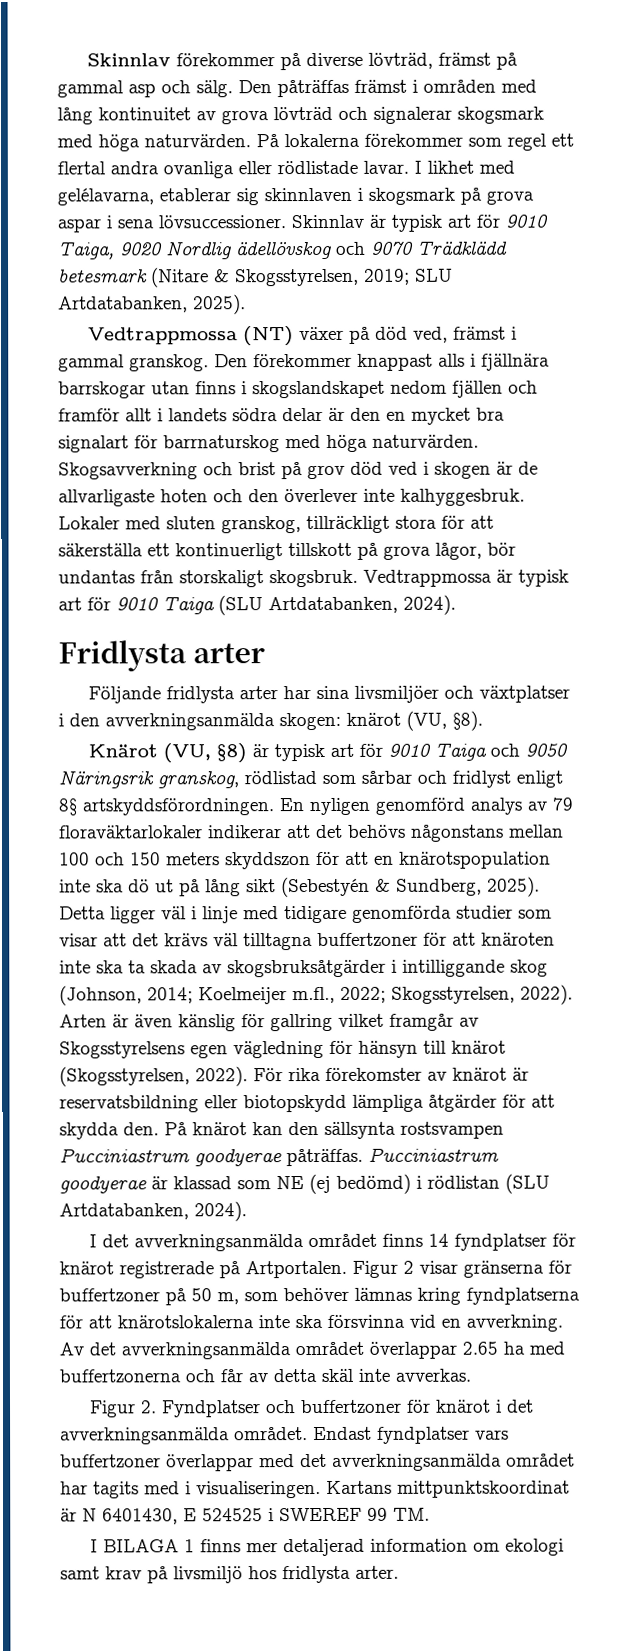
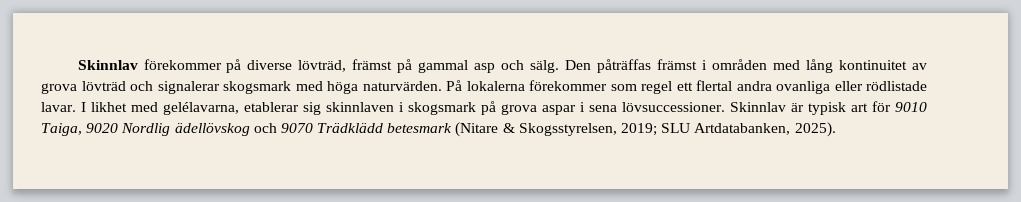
[88,326,518,347] [58,353,550,372] [58,380,538,399] [58,407,505,425] [58,434,479,453] [58,461,538,480] [58,488,525,507] [58,515,494,534] [58,542,516,561] [58,569,569,588] [58,594,456,616] [58,640,265,672] [88,685,571,704] [58,710,483,731] [88,743,569,764] [58,770,563,789] [58,797,573,816] [58,824,564,842] [59,851,551,870] [59,876,540,898] [59,905,552,924] [59,932,555,951] [59,959,548,978] [59,984,573,1006] [59,1013,479,1032] [59,1040,506,1059] [59,1066,529,1087] [59,1094,555,1113] [59,1121,504,1140] [59,1147,499,1167] [59,1173,550,1195] [59,1201,247,1222] [89,1233,577,1252] [59,1260,572,1279] [59,1287,580,1306] [59,1314,563,1332] [59,1341,565,1360] [59,1368,471,1383] [90,1399,535,1418] [60,1426,509,1445] [60,1453,575,1472] [60,1480,570,1499] [60,1507,430,1525] [90,1538,565,1557] [60,1565,399,1584] // Vedtrappmossa (NT) växer på död ved, främst i gammal granskog. Den förekommer knappast alls i fjällnära barrskogar utan finns i skogslandskapet nedom fjällen och framför allt i landets södra delar är den en mycket bra signalart för barrnaturskog med höga naturvärden. Skogsavverkning och brist på grov död ved i skogen är de allvarligaste hoten och den överlever inte kalhyggesbruk. Lokaler med sluten granskog, tillräckligt stora för att säkerställa ett kontinuerligt tillskott på grova lågor, bör undantas från storskaligt skogsbruk. Vedtrappmossa är typisk art för 9010 Taiga (SLU Artdatabanken, 2024). // Fridlysta arter // Följande fridlysta arter har sina livsmiljöer och växtplatser i den avverkningsanmälda skogen: knärot (VU, §8). // Knärot (VU, §8) är typisk art för 9010 Taiga och 9050 Näringsrik granskog, rödlistad som sårbar och fridlyst enligt 8§ artskyddsförordningen. En nyligen genomförd analys av 79 floraväktarlokaler indikerar att det behövs någonstans mellan 100 och 150 meters skyddszon för att en knärotspopulation inte ska dö ut på lång sikt (Sebestyén & Sundberg, 2025). Detta ligger väl i linje med tidigare genomförda studier som visar att det krävs väl tilltagna buffertzoner för att knäroten inte ska ta skada av skogsbruksåtgärder i intilliggande skog (Johnson, 2014; Koelmeijer m.fl., 2022; Skogsstyrelsen, 2022). Arten är även känslig för gallring vilket framgår av Skogsstyrelsens egen vägledning för hänsyn till knärot (Skogsstyrelsen, 2022). För rika förekomster av knärot är reservatsbildning eller biotopskydd lämpliga åtgärder för att skydda den. På knärot kan den sällsynta rostsvampen Pucciniastrum goodyerae påträffas. Pucciniastrum goodyerae är klassad som NE (ej bedömd) i rödlistan (SLU Artdatabanken, 2024). // I det avverkningsanmälda området finns 14 fyndplatser för knärot registrerade på Artportalen. Figur 2 visar gränserna för buffertzoner på 50 m, som behöver lämnas kring fyndplatserna för att knärotslokalerna inte ska försvinna vid en avverkning. Av det avverkningsanmälda området överlappar 2.65 ha med buffertzonerna och får av detta skäl inte avverkas. // Figur 2. Fyndplatser och buffertzoner för knärot i det avverkningsanmälda området. Endast fyndplatser vars buffertzoner överlappar med det avverkningsanmälda området har tagits med i visualiseringen. Kartans mittpunktskoordinat är N 6401430, E 524525 i SWEREF 99 TM. // I BILAGA 1 finns mer detaljerad information om ekologi samt krav på livsmiljö hos fridlysta arter. -> (836, 129) none

